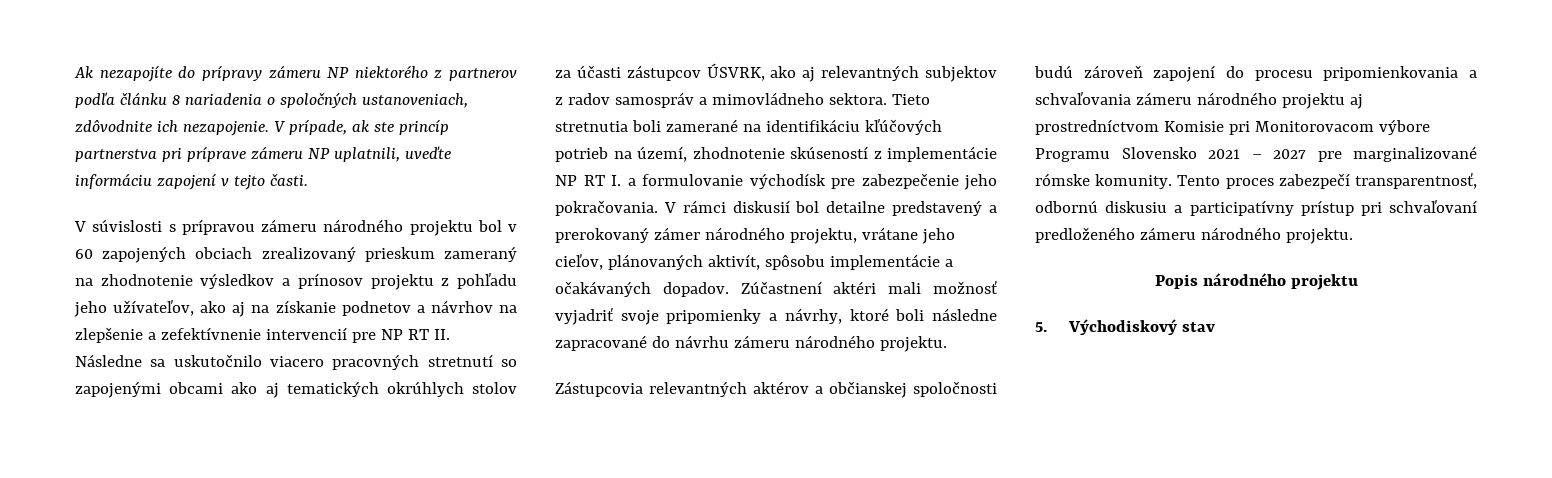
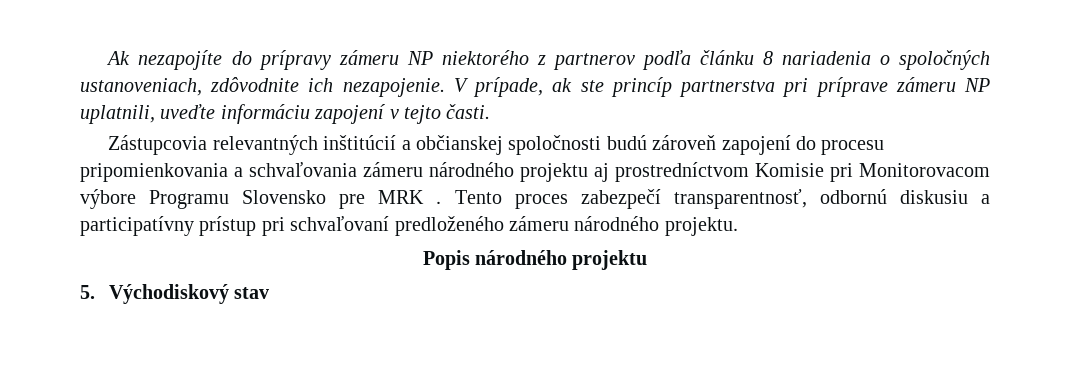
[74,219,517,236] [75,246,517,263] [75,272,517,290] [74,299,517,317] [75,327,450,343] [75,354,517,370] [75,381,517,398] [555,63,997,82] [555,92,930,108] [555,118,942,135] [555,146,997,162] [555,173,997,190] [555,200,998,216] [555,227,955,244] [555,253,953,270] [555,280,998,297] [555,307,997,325] [555,335,947,352] // V súvislosti s prípravou zámeru národného projektu bol v 60 zapojených obciach zrealizovaný prieskum zameraný na zhodnotenie výsledkov a prínosov projektu z pohľadu jeho užívateľov, ako aj na získanie podnetov a návrhov na zlepšenie a zefektívnenie intervencií pre NP RT II. Následne sa uskutočnilo viacero pracovných stretnutí so zapojenými obcami ako aj tematických okrúhlych stolov za účasti zástupcov ÚSVRK, ako aj relevantných subjektov z radov samospráv a mimovládneho sektora. Tieto stretnutia boli zamerané na identifikáciu kľúčových potrieb na území, zhodnotenie skúseností z implementácie NP RT I. a formulovanie východísk pre zabezpečenie jeho pokračovania. V rámci diskusií bol detailne predstavený a prerokovaný zámer národného projektu, vrátane jeho cieľov, plánovaných aktivít, spôsobu implementácie a očakávaných dopadov. Zúčastnení aktéri mali možnosť vyjadriť svoje pripomienky a návrhy, ktoré boli následne zapracované do návrhu zámeru národného projektu. -> (491, 111) none
[753,381,809,394] aktérov -> [323,135,397,150] inštitúcií
[1208,146,1477,162] [1035,173,1173,189] 2021 – 2027 pre marginalizované rómske komunity. -> [339,190,442,209] pre MRK .

